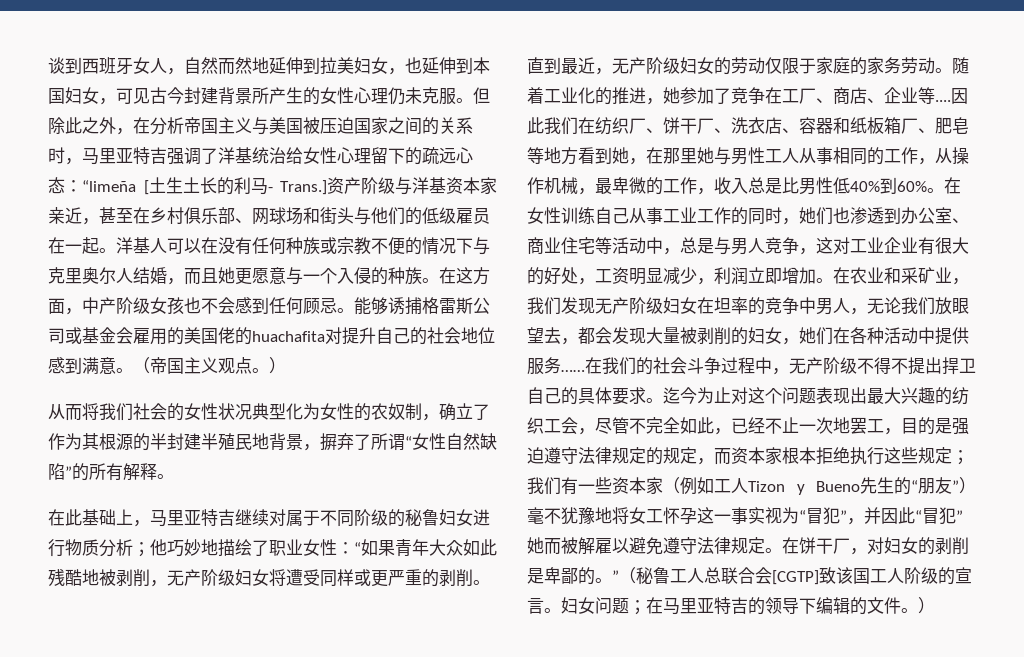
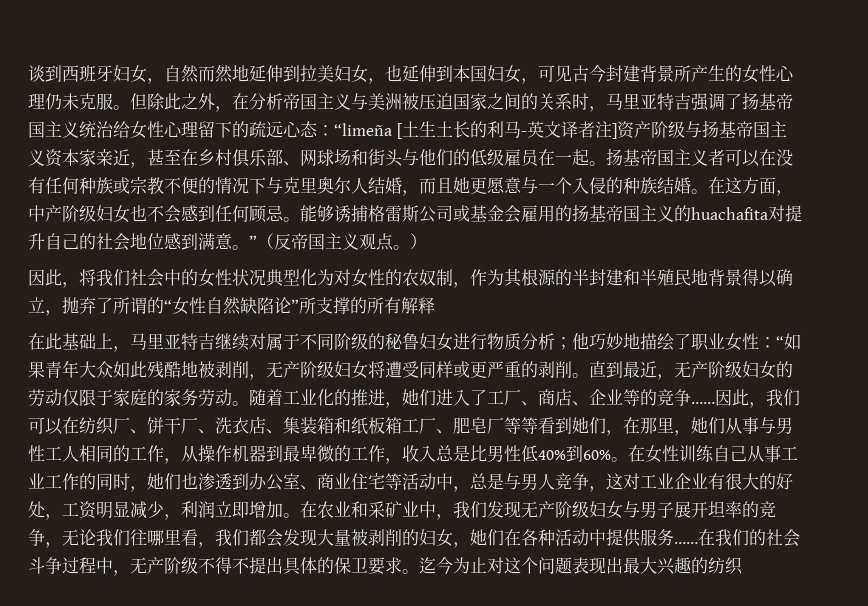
[133,57,167,74] 女人 -> [113,65,147,83] 妇女
[286,118,303,134] 国 -> [385,93,402,110] 洲
[218,147,252,164] 洋基 -> [742,92,793,110] [28,121,79,138] 扬基帝国主义
[280,177,446,195] Trans.]资产阶级与洋基 -> [526,120,787,139] [28,149,45,166] 英文译者注]资产阶级与扬基帝国主义
[116,237,167,254] 洋基人 -> [606,148,725,166] 扬基帝国主义者
(422, 276) none -> [657,177,691,194] 结婚
[150,297,184,315] 女孩 -> [96,205,130,223] 妇女
[184,327,235,344] 美国佬 -> [572,204,674,222] 扬基帝国主义
[133,357,150,374] （ -> [249,233,291,250] ”（反
[48,404,82,421] 从而 -> [28,269,79,288] 因此，
(167, 411) none -> [164,269,181,286] 中
(320, 411) none -> [334,269,351,286] 对
[439,403,490,421] 确立了 -> (470, 285) none
(201, 441) none -> [623,269,640,286] 和
[303,433,337,451] ，摒 -> [742,269,793,287] [28,297,79,316] 得以确立，抛
(405, 442) none -> [147,297,164,314] 的
[65,466,72,478] ” -> [274,297,350,315] 论”所支撑
[157,474,174,479] 。 -> (435, 305) none
[680,87,782,104] 参加了竞争在 -> [419,389,487,406] 们进入了
[935,88,968,104] [527,117,578,135] ....因此我们 -> [640,389,800,408] [28,417,63,435] 的竞争……因此，我们可以
[799,117,833,134] 容器 -> [283,417,334,434] 集装箱
(901, 125) none -> [402,418,419,432] 工
[527,147,714,165] 等地方看到她，在那里她 -> [487,417,759,436] 厂等等看到她们，在那里，她们从事
[799,147,833,164] 从事 -> (79, 453) none
[561,177,595,195] 械， -> [249,445,283,462] 器到
(952, 275) none -> [419,501,436,518] 中
[697,297,714,314] 在 -> [623,501,708,518] 与男子展开
[799,297,850,315] 中男人 -> (45, 537) none
[935,297,969,315] [527,327,578,345] 放眼望去， -> [130,529,249,548] 往哪里看，我们
[942,357,976,375] [527,387,612,405] 捍卫自己的具体 -> [283,557,368,575] 具体的保卫
[544,417,969,435] [527,447,969,465] [527,477,976,495] [527,507,963,525] [527,537,969,555] [527,567,972,585] [527,597,935,615] 工会，尽管不完全如此，已经不止一次地罢工，目的是强迫遵守法律规定的规定，而资本家根本拒绝执行这些规定；我们有一些资本家（例如工人Tizon y Bueno先生的“朋友”）毫不犹豫地将女工怀孕这一事实视为“冒犯”，并因此“冒犯”她而被解雇以避免遵守法律规定。在饼干厂，对妇女的剥削是卑鄙的。”（秘鲁工人总联合会[CGTP]致该国工人阶级的宣言。妇女问题；在马里亚特吉的领导下编辑的文件。） -> (743, 566) none

